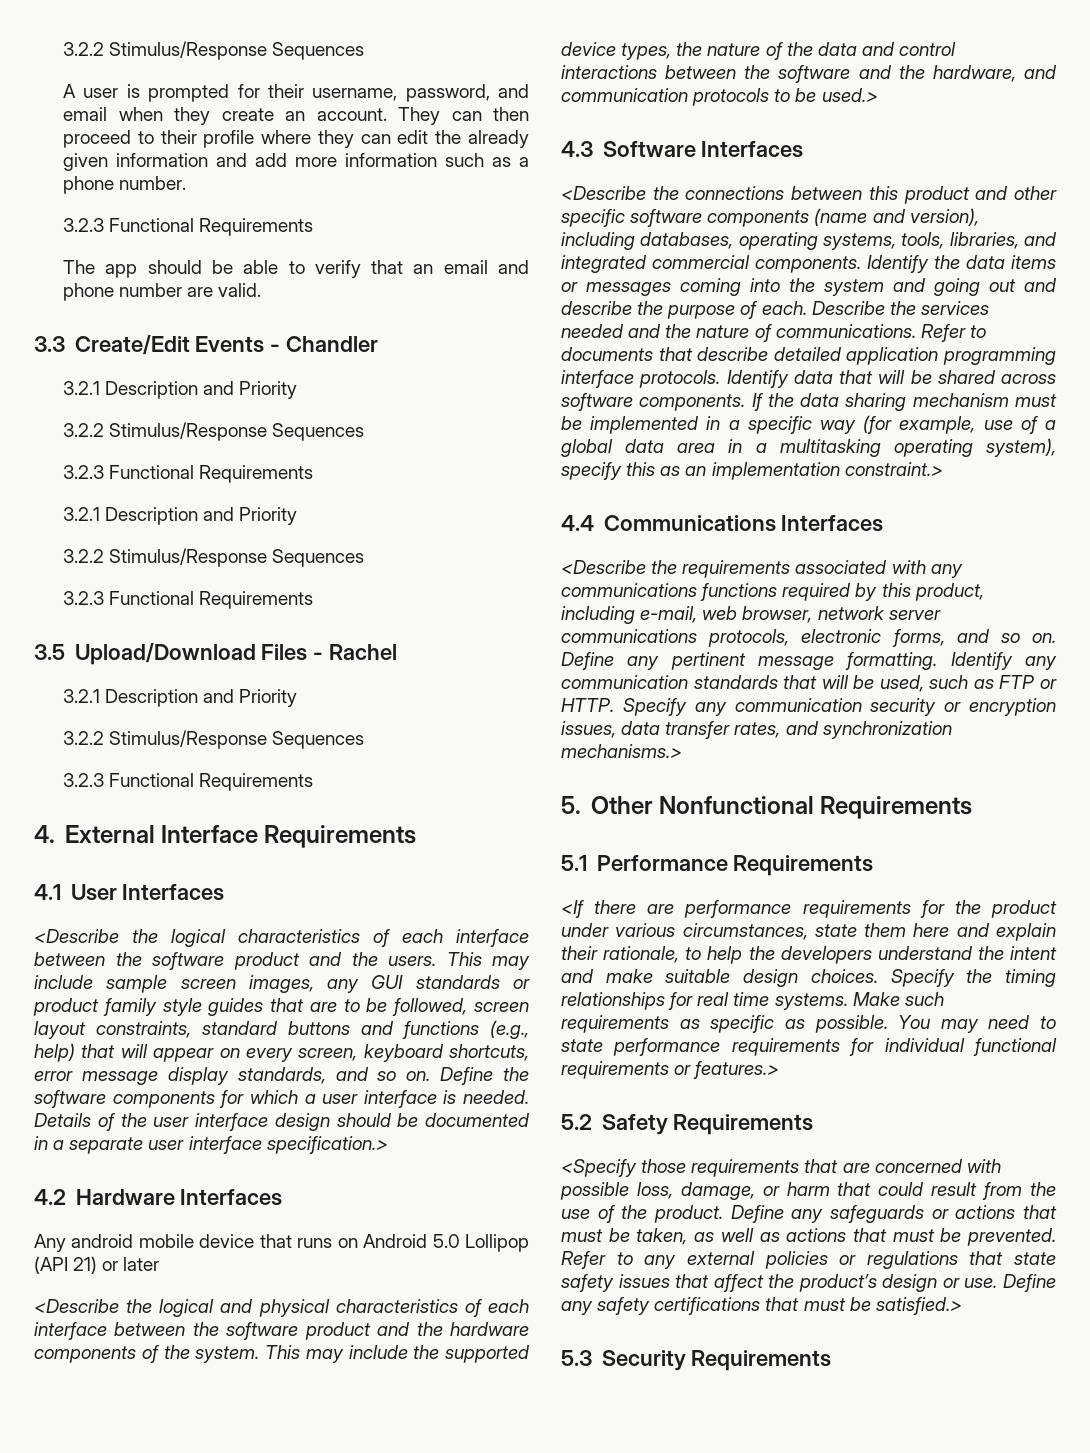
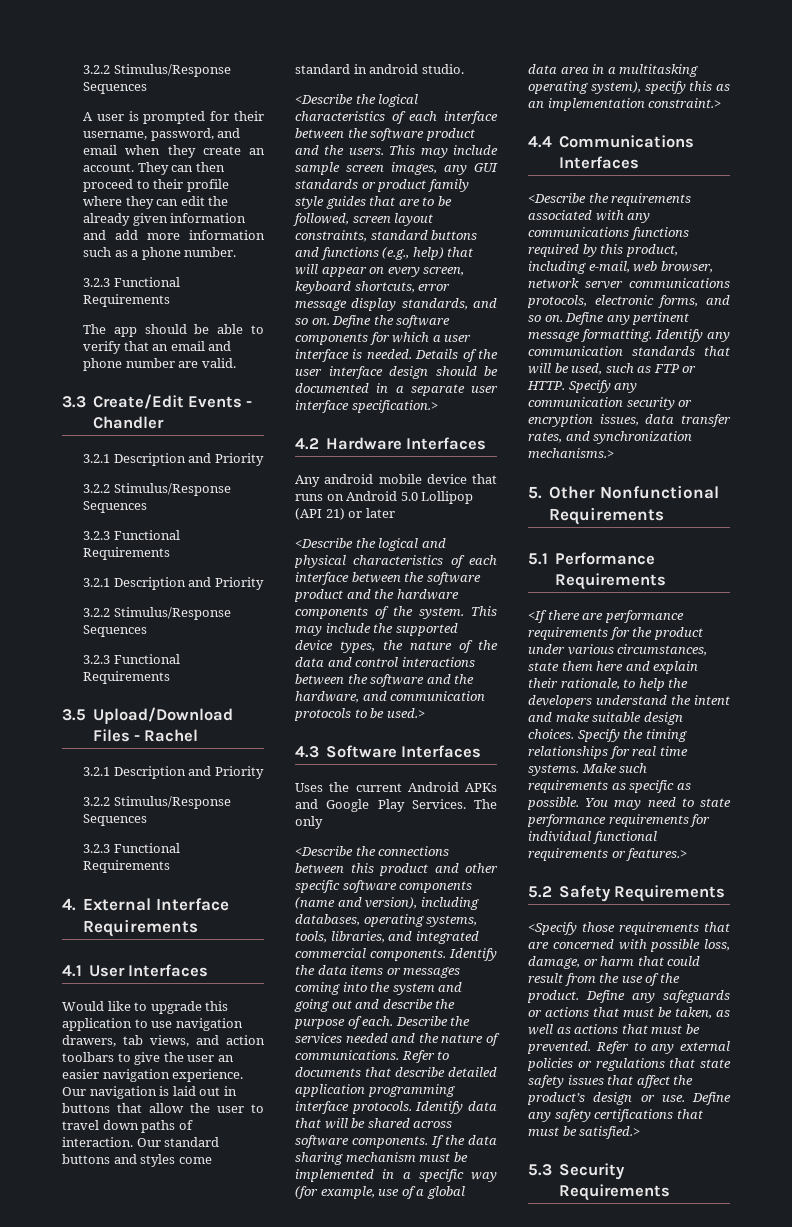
(225, 892) none -> [62,1001,229,1014] [62,1018,243,1031] [62,1035,265,1047] [62,1052,234,1065] [62,1069,244,1082] [62,1086,237,1099] [62,1103,264,1113] [62,1120,193,1133] [62,1137,220,1147] [62,1154,212,1167] [295,64,464,74] // Would like to upgrade this application to use navigation drawers, tab views, and action toolbars to give the user an easier navigation experience. Our navigation is laid out in buttons that allow the user to travel down paths of interaction. Our standard buttons and styles come standard in android studio.
(804, 149) none -> [295,782,497,792] [295,799,497,812] [295,816,323,829] // Uses the current Android APKs and Google Play Services. The only

